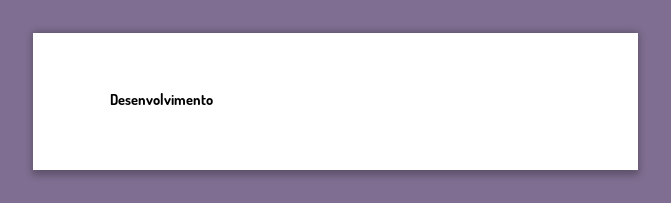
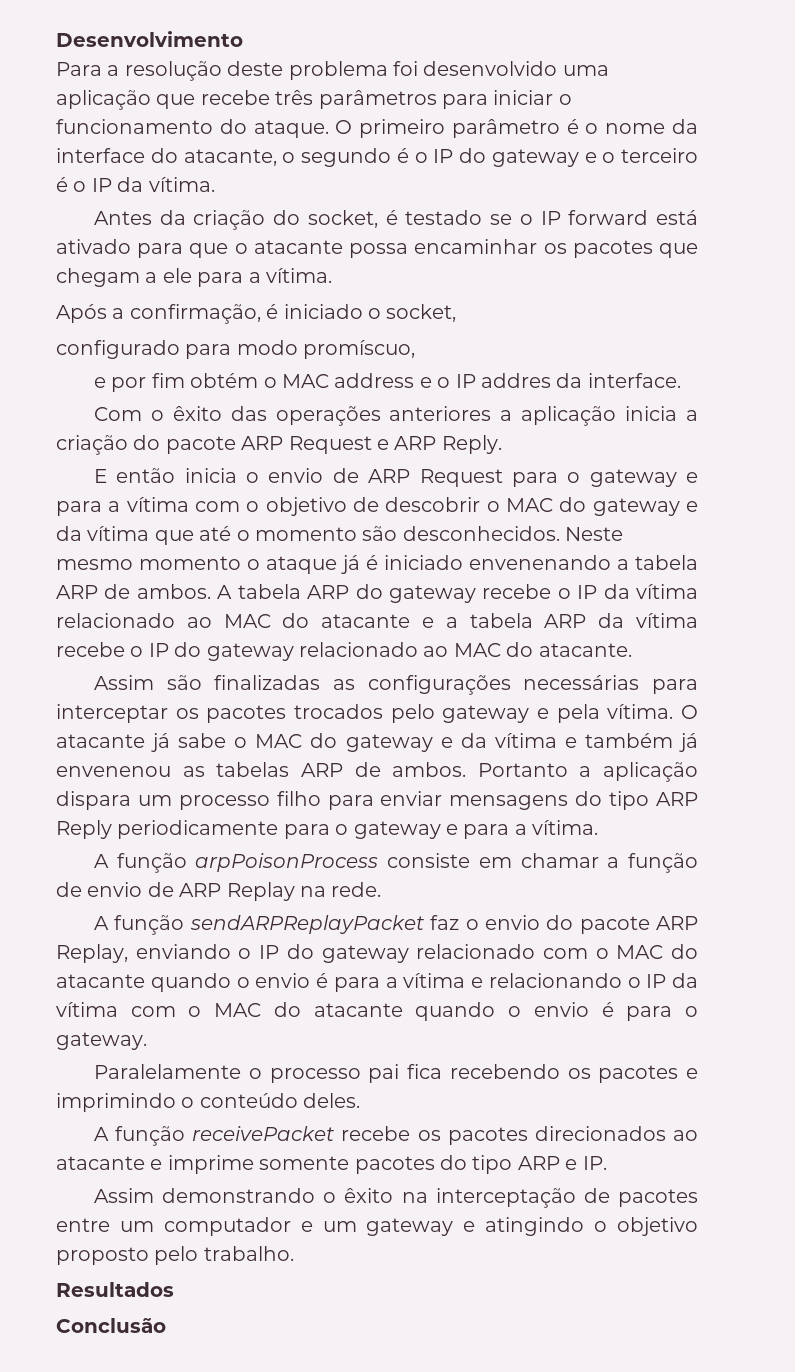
(213, 99) none -> [56,61,609,81] [56,90,572,110] [56,119,699,138] [56,148,698,167] [56,177,215,192] [94,210,699,230] [56,239,698,258] [56,268,332,287] [56,304,457,324] [56,340,416,359] [94,373,681,392] [94,406,699,426] [56,435,502,455] [94,468,698,487] [56,497,698,516] [56,526,624,545] [56,555,698,574] [56,584,698,603] [56,613,698,628] [56,642,632,661] [94,675,698,695] [56,704,698,723] [56,733,698,752] [56,762,698,782] [56,791,699,810] [56,820,599,839] [94,853,698,873] [56,882,382,901] [94,915,698,935] [56,944,698,963] [56,973,698,992] [56,1002,699,1021] [56,1032,147,1050] [94,1064,698,1083] [56,1093,361,1112] [94,1126,698,1146] [56,1155,607,1174] [94,1188,698,1208] [56,1217,699,1236] [56,1246,294,1265] [56,1282,174,1297] [56,1318,166,1333] // Para a resolução deste problema foi desenvolvido uma aplicação que recebe três parâmetros para iniciar o funcionamento do ataque. O primeiro parâmetro é o nome da interface do atacante, o segundo é o IP do gateway e o terceiro é o IP da vítima. // Antes da criação do socket, é testado se o IP forward está ativado para que o atacante possa encaminhar os pacotes que chegam a ele para a vítima. // Após a confirmação, é iniciado o socket, // configurado para modo promíscuo, // e por fim obtém o MAC address e o IP addres da interface. // Com o êxito das operações anteriores a aplicação inicia a criação do pacote ARP Request e ARP Reply. // E então inicia o envio de ARP Request para o gateway e para a vítima com o objetivo de descobrir o MAC do gateway e da vítima que até o momento são desconhecidos. Neste mesmo momento o ataque já é iniciado envenenando a tabela ARP de ambos. A tabela ARP do gateway recebe o IP da vítima relacionado ao MAC do atacante e a tabela ARP da vítima recebe o IP do gateway relacionado ao MAC do atacante. // Assim são finalizadas as configurações necessárias para interceptar os pacotes trocados pelo gateway e pela vítima. O atacante já sabe o MAC do gateway e da vítima e também já envenenou as tabelas ARP de ambos. Portanto a aplicação dispara um processo filho para enviar mensagens do tipo ARP Reply periodicamente para o gateway e para a vítima. // A função arpPoisonProcess consiste em chamar a função de envio de ARP Replay na rede. // A função sendARPReplayPacket faz o envio do pacote ARP Replay, enviando o IP do gateway relacionado com o MAC do atacante quando o envio é para a vítima e relacionando o IP da vítima com o MAC do atacante quando o envio é para o gateway. // Paralelamente o processo pai fica recebendo os pacotes e imprimindo o conteúdo deles. // A função receivePacket recebe os pacotes direcionados ao atacante e imprime somente pacotes do tipo ARP e IP. // Assim demonstrando o êxito na interceptação de pacotes entre um computador e um gateway e atingindo o objetivo proposto pelo trabalho. // Resultados // Conclusão

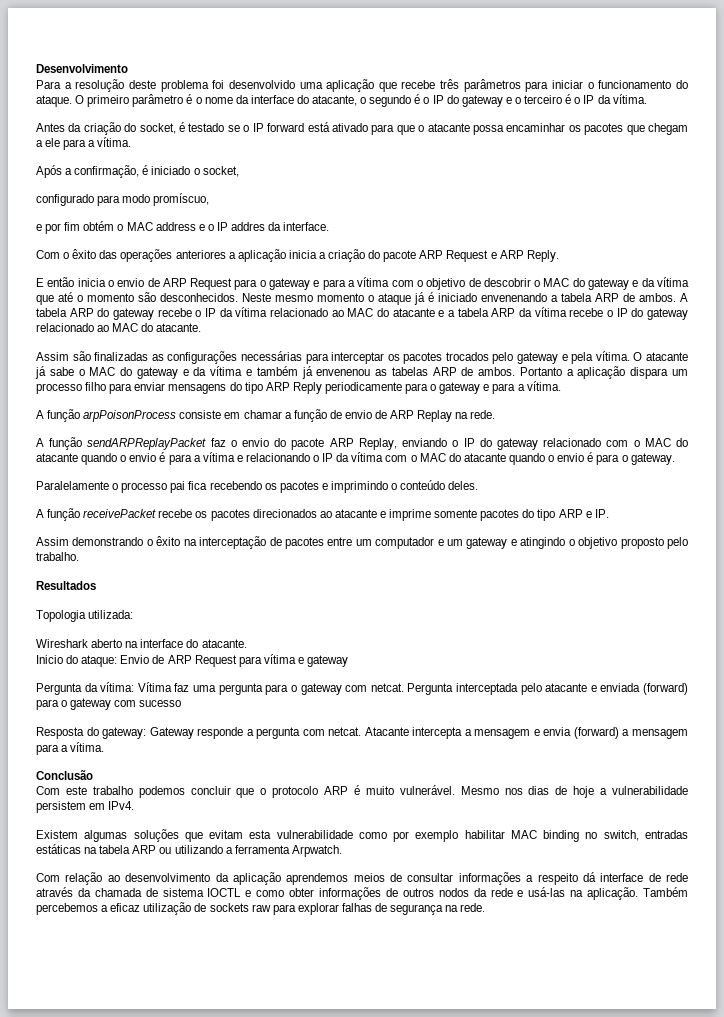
[56,1318,166,1333] Conclusão -> [36,610,134,622] [36,639,247,648] [36,654,349,667] [36,682,688,695] [36,698,182,710] [36,727,688,739] [36,742,105,755] [36,770,93,780] [36,785,689,798] [36,801,135,813] [36,829,688,842] [36,844,342,857] [36,872,688,885] [36,887,689,900] [36,902,486,915] Topologia utilizada: // Wireshark aberto na interface do atacante. // Inicio do ataque: Envio de ARP Request para vítima e gateway // Pergunta da vítima: Vítima faz uma pergunta para o gateway com netcat. Pergunta interceptada pelo atacante e enviada (forward) para o gateway com sucesso // Resposta do gateway: Gateway responde a pergunta com netcat. Atacante intercepta a mensagem e envia (forward) a mensagem para a vítima. // Conclusão // Com este trabalho podemos concluir que o protocolo ARP é muito vulnerável. Mesmo nos dias de hoje a vulnerabilidade persistem em IPv4. // Existem algumas soluções que evitam esta vulnerabilidade como por exemplo habilitar MAC binding no switch, entradas estáticas na tabela ARP ou utilizando a ferramenta Arpwatch. // Com relação ao desenvolvimento da aplicação aprendemos meios de consultar informações a respeito dá interface de rede através da chamada de sistema IOCTL e como obter informações de outros nodos da rede e usá-las na aplicação. Também percebemos a eficaz utilização de sockets raw para explorar falhas de segurança na rede.

